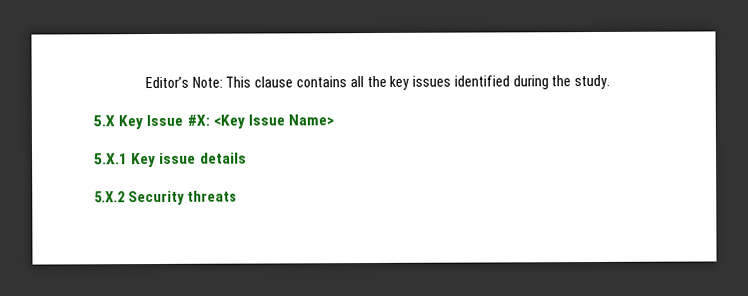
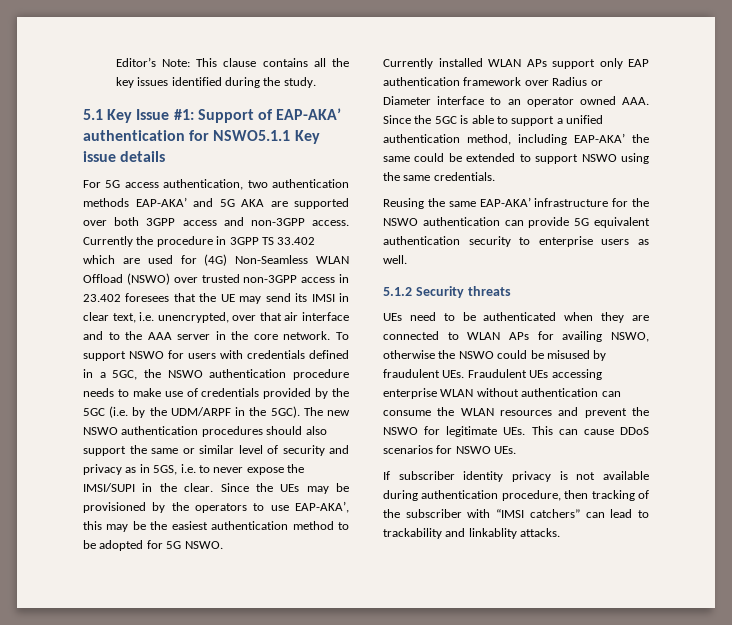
[93,115,115,127] 5.X -> [83,109,103,120] 5.1
[186,114,335,129] [94,152,247,168] [94,190,237,206] #X: <Key Issue Name> // 5.X.1 Key issue details // 5.X.2 Security threats -> [173,108,342,123] [83,130,320,144] [83,151,166,162] [83,179,349,190] [83,197,349,209] [83,217,349,226] [83,236,316,247] [83,254,349,266] [83,273,349,285] [83,293,350,304] [83,312,350,323] [83,331,349,340] [83,350,349,361] [83,369,349,380] [83,388,349,399] [83,406,351,418] [83,426,327,437] [83,445,349,456] [83,464,304,475] [83,483,349,494] [83,501,349,513] [83,521,349,532] [83,540,223,551] [383,58,649,69] [383,77,603,86] [383,96,649,107] [383,115,603,126] [383,133,649,145] [383,153,649,164] [383,172,495,181] [383,197,649,209] [383,217,650,228] [383,236,649,247] [383,255,407,264] [383,286,511,298] [383,312,649,323] [383,331,649,342] [383,350,607,361] [383,369,602,380] [383,388,621,399] [383,407,649,418] [383,426,649,437] [383,445,517,454] [383,471,649,482] [383,490,649,501] [383,509,649,518] [383,528,561,539] #1: Support of EAP-AKA’ authentication for NSWO5.1.1 Key issue details // For 5G access authentication, two authentication methods EAP-AKA’ and 5G AKA are supported over both 3GPP access and non-3GPP access. Currently the procedure in 3GPP TS 33.402 which are used for (4G) Non-Seamless WLAN Offload (NSWO) over trusted non-3GPP access in 23.402 foresees that the UE may send its IMSI in clear text, i.e. unencrypted, over that air interface and to the AAA server in the core network. To support NSWO for users with credentials defined in a 5GC, the NSWO authentication procedure needs to make use of credentials provided by the 5GC (i.e. by the UDM/ARPF in the 5GC). The new NSWO authentication procedures should also support the same or similar level of security and privacy as in 5GS, i.e. to never expose the IMSI/SUPI in the clear. Since the UEs may be provisioned by the operators to use EAP-AKA’, this may be the easiest authentication method to be adopted for 5G NSWO. // Currently installed WLAN APs support only EAP authentication framework over Radius or Diameter interface to an operator owned AAA. Since the 5GC is able to support a unified authentication method, including EAP-AKA’ the same could be extended to support NSWO using the same credentials. // Reusing the same EAP-AKA’ infrastructure for the NSWO authentication can provide 5G equivalent authentication security to enterprise users as well. // 5.1.2 Security threats // UEs need to be authenticated when they are connected to WLAN APs for availing NSWO, otherwise the NSWO could be misused by fraudulent UEs. Fraudulent UEs accessing enterprise WLAN without authentication can consume the WLAN resources and prevent the NSWO for legitimate UEs. This can cause DDoS scenarios for NSWO UEs. // If subscriber identity privacy is not available during authentication procedure, then tracking of the subscriber with “IMSI catchers” can lead to trackability and linkablity attacks.

